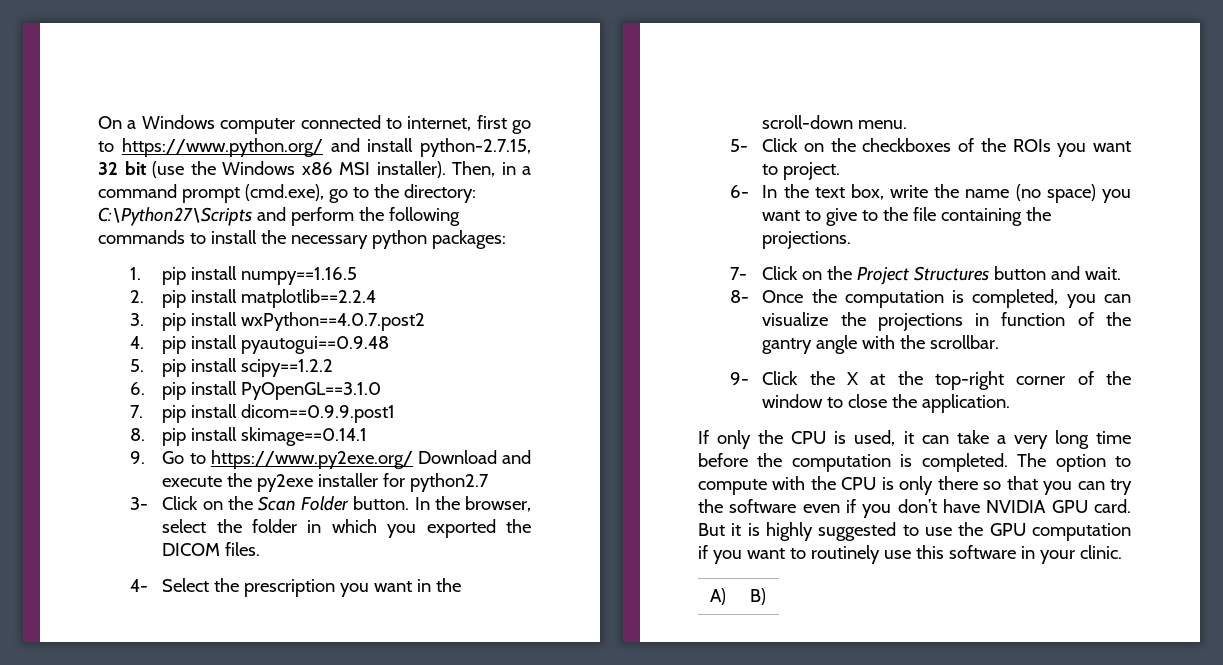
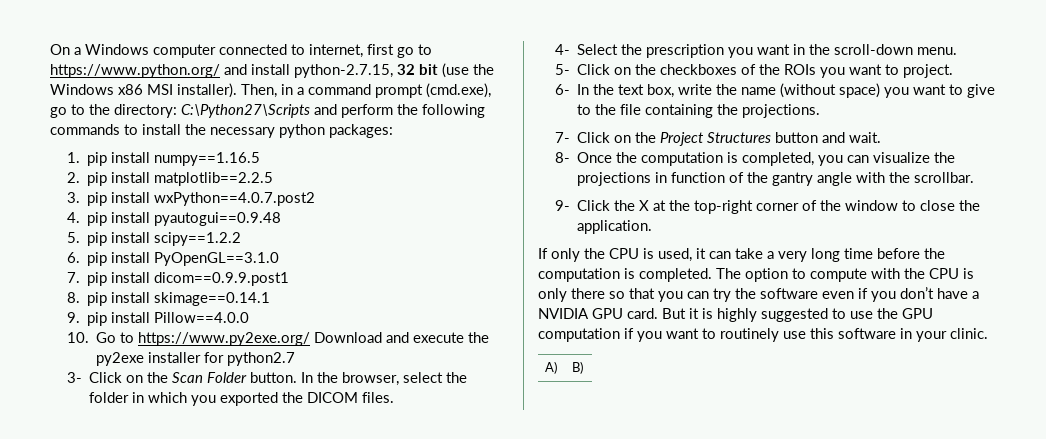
[241,289,377,308] matplotlib==2.2.4 -> [154,172,274,186] matplotlib==2.2.5
(146, 457) none -> [87,312,250,326] [67,332,90,343] pip install Pillow==4.0.0 // 10.
[1015,184,1041,201] (no -> [780,83,837,98] (without
(980, 506) none -> [972,291,979,299] a

